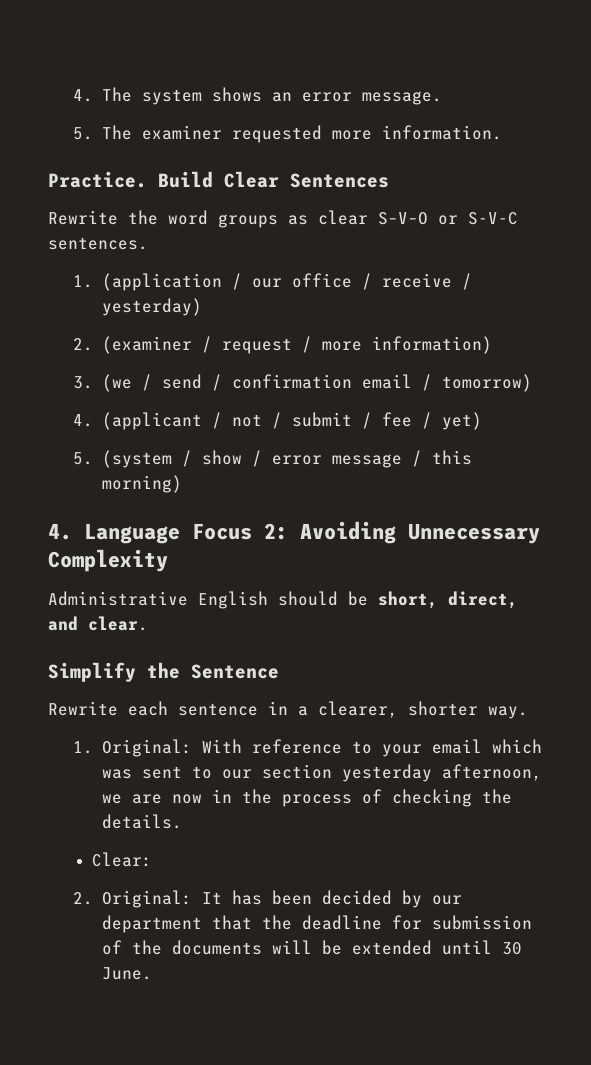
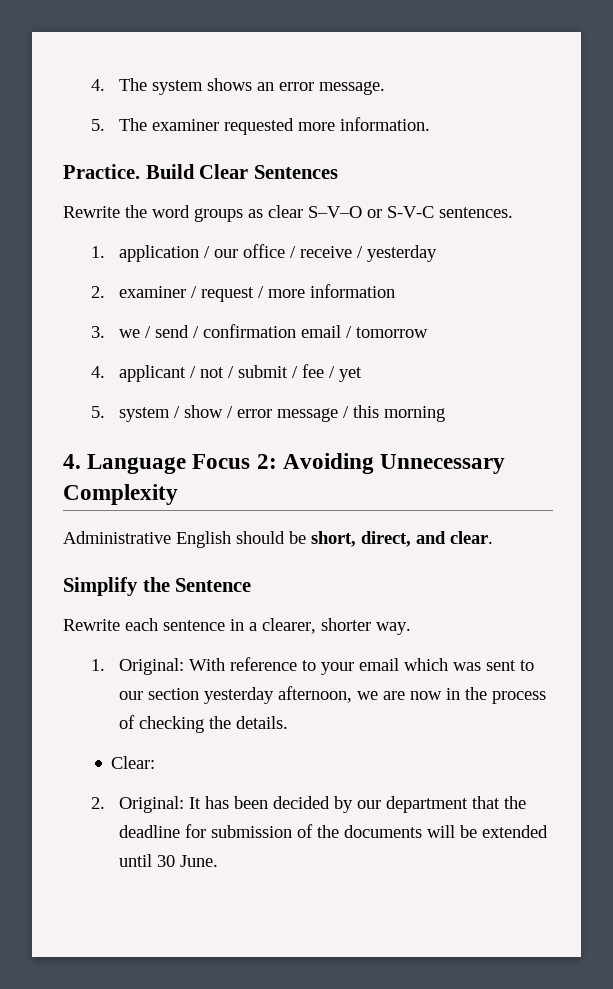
[101,273,222,291] (application -> [119,245,200,262] application
[101,298,202,316] [73,336,192,354] yesterday) // 2. (examiner -> [367,245,438,262] [91,286,187,298] yesterday // 2. examiner
[371,336,492,354] information) -> [310,284,396,298] information
[101,374,132,392] (we -> [119,329,141,338] we
[441,374,532,392] [73,412,202,430] tomorrow) // 4. (applicant -> [356,327,429,338] [91,365,187,382] tomorrow // 4. applicant
[441,412,482,430] [73,450,172,468] yet) // 5. (system -> [339,367,363,382] [91,406,171,422] yet // 5. system
[101,475,182,493] morning) -> [384,406,446,422] morning

